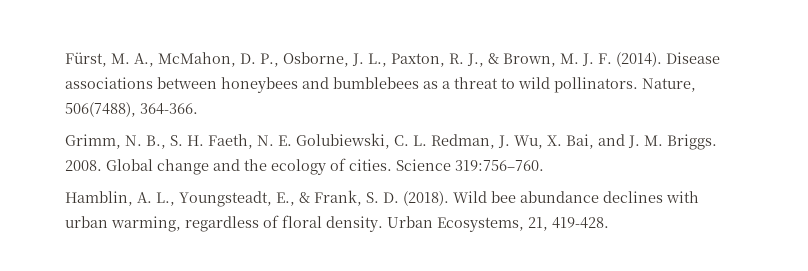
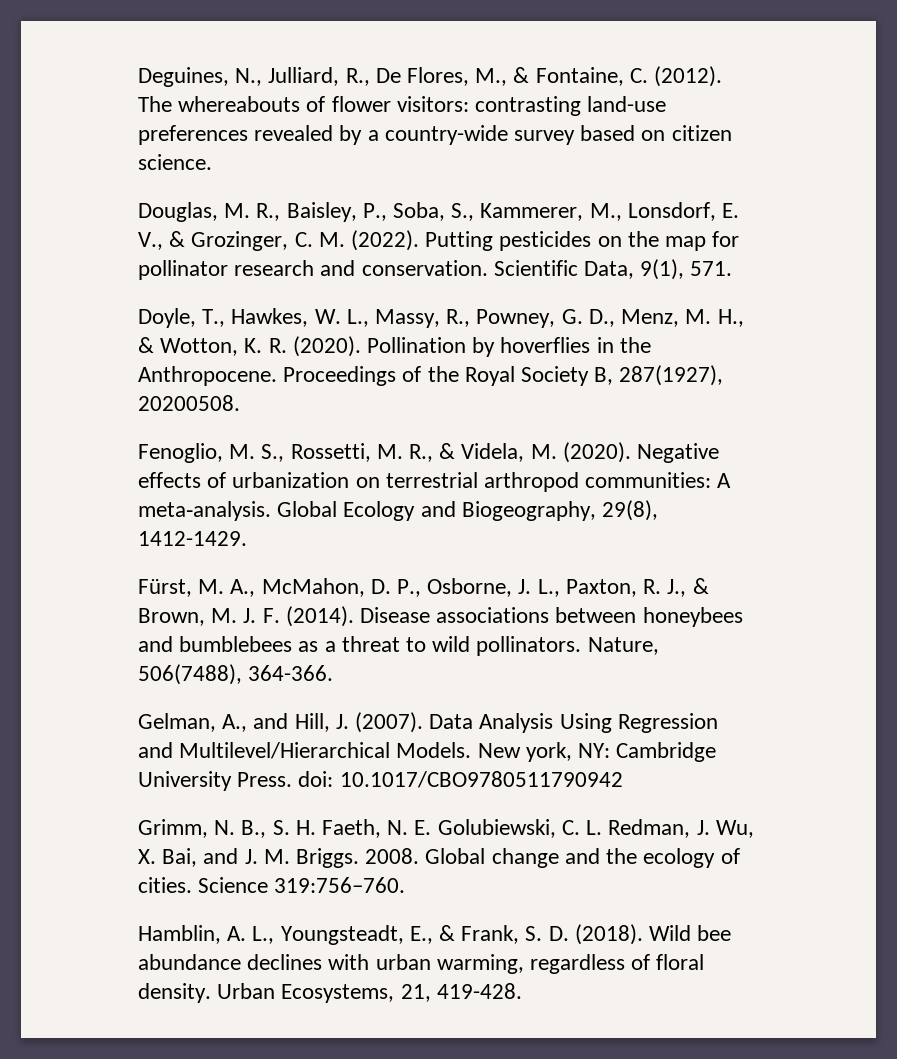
(65, 59) none -> [138,66,723,87] [138,96,667,116] [138,125,732,145] [138,154,212,170] [138,202,740,222] [138,230,740,251] [138,259,733,280] [138,308,744,328] [138,336,651,357] [138,365,724,386] [138,395,240,411] [138,442,720,463] [138,472,732,492] [138,500,659,521] [138,531,247,546] Deguines, N., Julliard, R., De Flores, M., & Fontaine, C. (2012). The whereabouts of flower visitors: contrasting land-use preferences revealed by a country-wide survey based on citizen science. // Douglas, M. R., Baisley, P., Soba, S., Kammerer, M., Lonsdorf, E. V., & Grozinger, C. M. (2022). Putting pesticides on the map for pollinator research and conservation. Scientific Data, 9(1), 571. // Doyle, T., Hawkes, W. L., Massy, R., Powney, G. D., Menz, M. H., & Wotton, K. R. (2020). Pollination by hoverflies in the Anthropocene. Proceedings of the Royal Society B, 287(1927), 20200508. // Fenoglio, M. S., Rossetti, M. R., & Videla, M. (2020). Negative effects of urbanization on terrestrial arthropod communities: A meta‐analysis. Global Ecology and Biogeography, 29(8), 1412-1429. //
(198, 109) none -> [138,712,718,733] [138,742,717,762] [138,771,623,791] // Gelman, A., and Hill, J. (2007). Data Analysis Using Regression and Multilevel/Hierarchical Models. New york, NY: Cambridge University Press. doi: 10.1017/CBO9780511790942

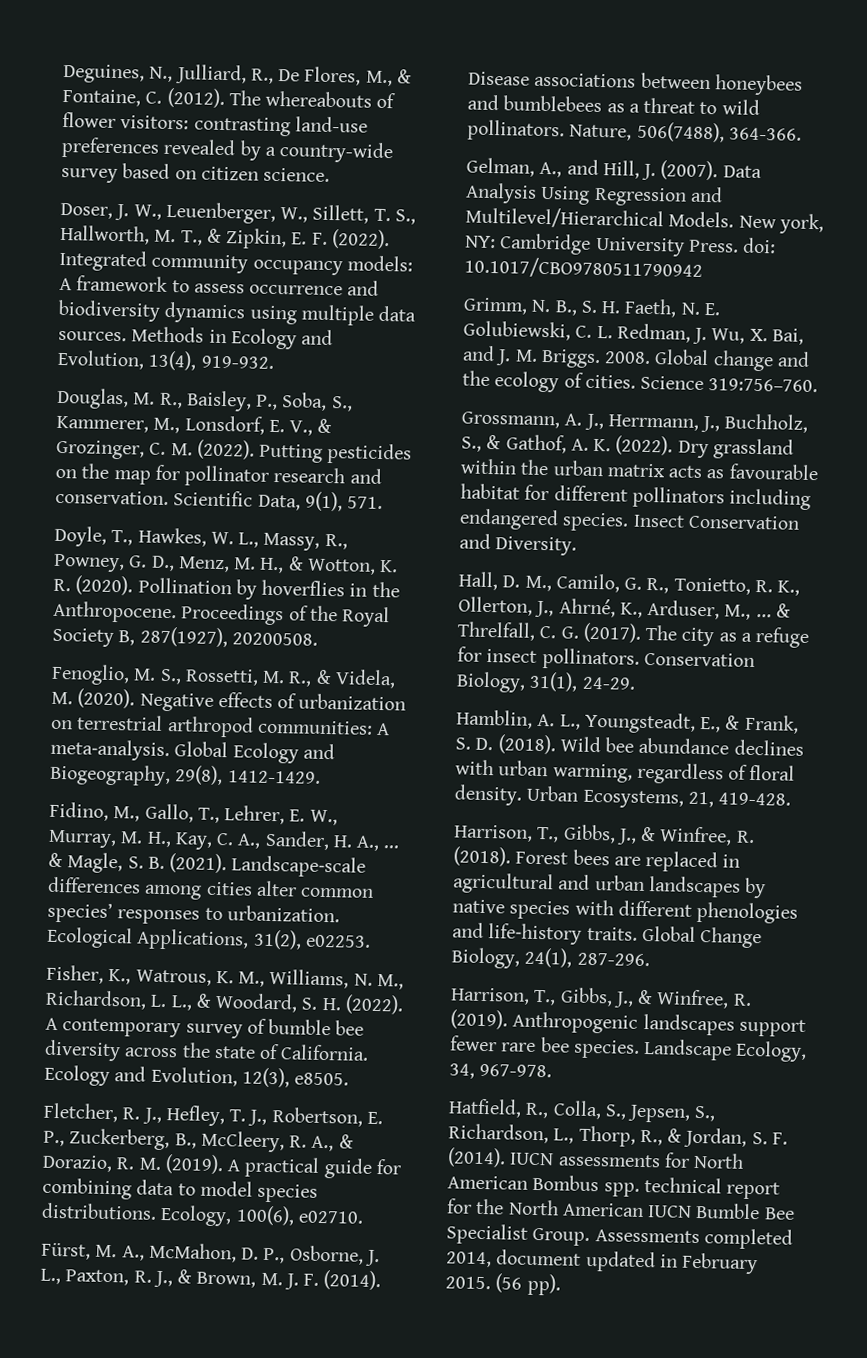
(212, 162) none -> [60,201,416,225] [60,224,390,250] [59,249,413,276] [59,275,380,296] [58,299,417,326] [58,326,334,350] [57,349,274,371] // Doser, J. W., Leuenberger, W., Sillett, T. S., Hallworth, M. T., & Zipkin, E. F. (2022). Integrated community occupancy models: A framework to assess occurrence and biodiversity dynamics using multiple data sources. Methods in Ecology and Evolution, 13(4), 919-932.
(247, 538) none -> [49,801,338,826] [48,829,400,852] [48,852,367,878] [47,876,375,900] [47,901,340,925] [46,926,371,951] [46,964,404,990] [45,989,404,1015] [45,1017,365,1039] [44,1039,370,1062] [44,1064,350,1088] [43,1102,383,1127] [43,1128,354,1153] [42,1154,402,1179] [42,1177,319,1203] [41,1202,364,1227] // Fidino, M., Gallo, T., Lehrer, E. W., Murray, M. H., Kay, C. A., Sander, H. A., ... & Magle, S. B. (2021). Landscape‐scale differences among cities alter common species’ responses to urbanization. Ecological Applications, 31(2), e02253. // Fisher, K., Watrous, K. M., Williams, N. M., Richardson, L. L., & Woodard, S. H. (2022). A contemporary survey of bumble bee diversity across the state of California. Ecology and Evolution, 12(3), e8505. // Fletcher, R. J., Hefley, T. J., Robertson, E. P., Zuckerberg, B., McCleery, R. A., & Dorazio, R. M. (2019). A practical guide for combining data to model species distributions. Ecology, 100(6), e02710.
(406, 885) none -> [461,411,809,433] [461,434,794,460] [460,458,819,481] [460,483,812,511] [459,508,800,532] [459,533,578,556] [458,571,801,596] [458,596,791,620] [457,621,811,649] [457,646,755,670] [456,671,636,693] // Grossmann, A. J., Herrmann, J., Buchholz, S., & Gathof, A. K. (2022). Dry grassland within the urban matrix acts as favourable habitat for different pollinators including endangered species. Insect Conservation and Diversity. // Hall, D. M., Camilo, G. R., Tonietto, R. K., Ollerton, J., Ahrné, K., Arduser, M., ... & Threlfall, C. G. (2017). The city as a refuge for insect pollinators. Conservation Biology, 31(1), 24-29.
(522, 991) none -> [453,824,755,846] [453,846,741,873] [453,872,767,899] [452,899,799,924] [452,922,763,949] [451,947,650,969] [450,987,752,1009] [450,1009,806,1038] [450,1035,808,1063] [449,1063,553,1079] [448,1098,717,1123] [448,1123,788,1148] [447,1147,745,1169] [447,1174,781,1200] [447,1198,795,1220] [446,1223,793,1250] [446,1249,759,1275] [445,1273,561,1296] // Harrison, T., Gibbs, J., & Winfree, R. (2018). Forest bees are replaced in agricultural and urban landscapes by native species with different phenologies and life‐history traits. Global Change Biology, 24(1), 287-296. // Harrison, T., Gibbs, J., & Winfree, R. (2019). Anthropogenic landscapes support fewer rare bee species. Landscape Ecology, 34, 967-978. // Hatfield, R., Colla, S., Jepsen, S., Richardson, L., Thorp, R., & Jordan, S. F. (2014). IUCN assessments for North American Bombus spp. technical report for the North American IUCN Bumble Bee Specialist Group. Assessments completed 2014, document updated in February 2015. (56 pp).

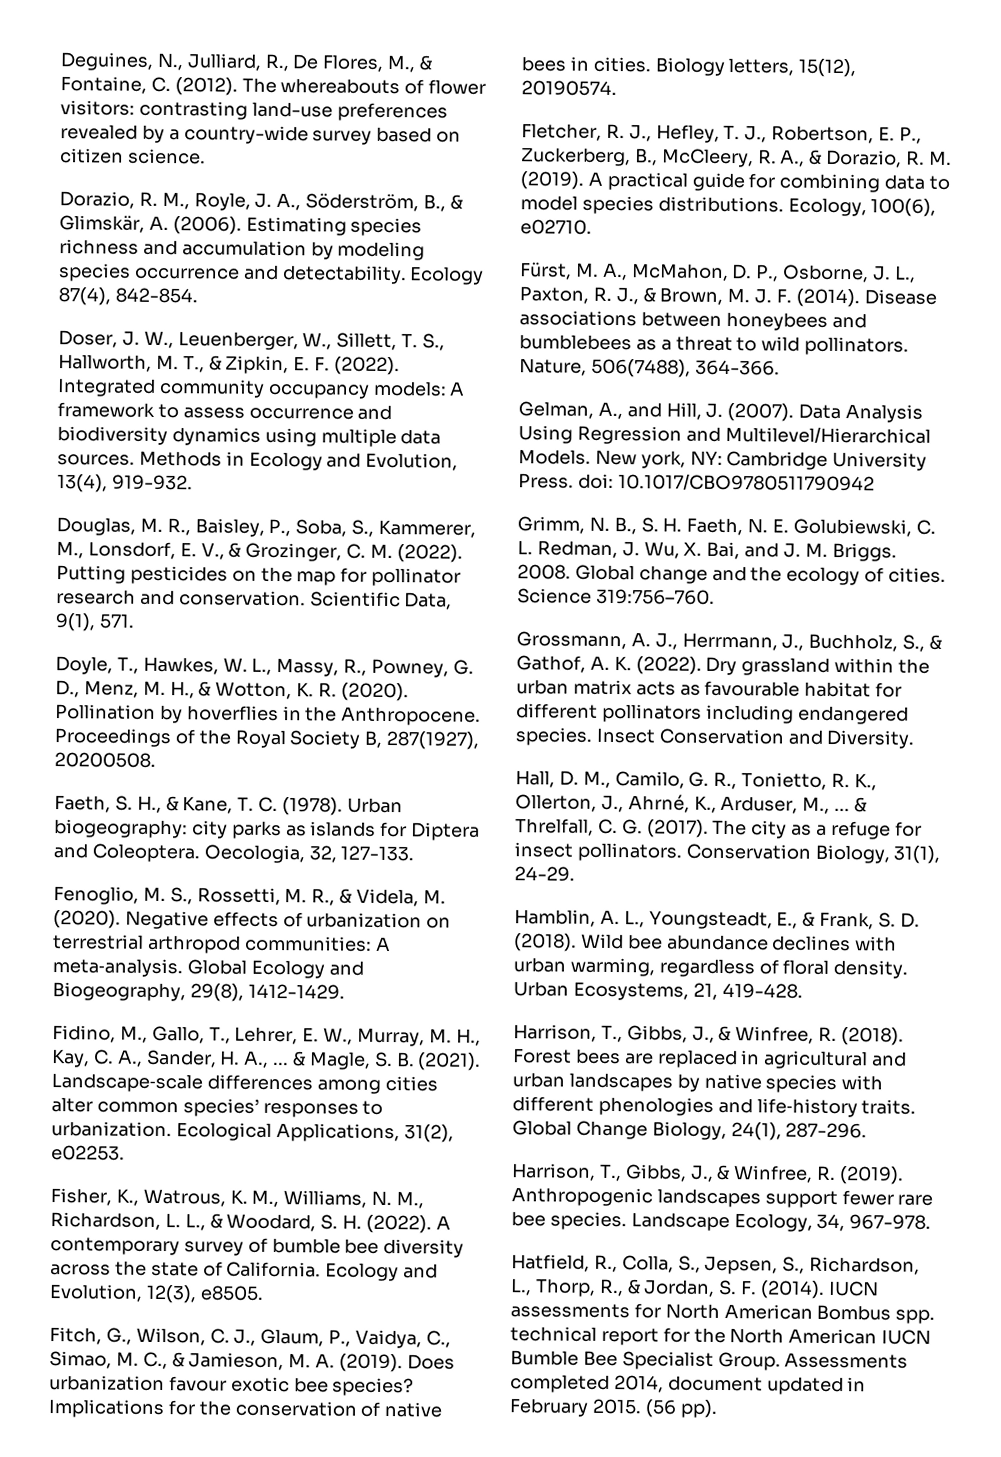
(331, 174) none -> [59,191,463,212] [59,215,423,237] [59,239,426,261] [58,263,485,285] [58,287,198,306] // Dorazio, R. M., Royle, J. A., Söderström, B., & Glimskär, A. (2006). Estimating species richness and accumulation by modeling species occurrence and detectability. Ecology 87(4), 842-854.
(318, 639) none -> [54,795,403,816] [54,819,481,841] [53,843,415,864] // Faeth, S. H., & Kane, T. C. (1978). Urban biogeography: city parks as islands for Diptera and Coleoptera. Oecologia, 32, 127-133.
(350, 1079) none -> [49,1327,451,1349] [49,1351,455,1373] [49,1375,415,1397] [48,1399,443,1419] [521,56,857,78] [521,80,617,97] // Fitch, G., Wilson, C. J., Glaum, P., Vaidya, C., Simao, M. C., & Jamieson, M. A. (2019). Does urbanization favour exotic bee species? Implications for the conservation of native bees in cities. Biology letters, 15(12), 20190574.

